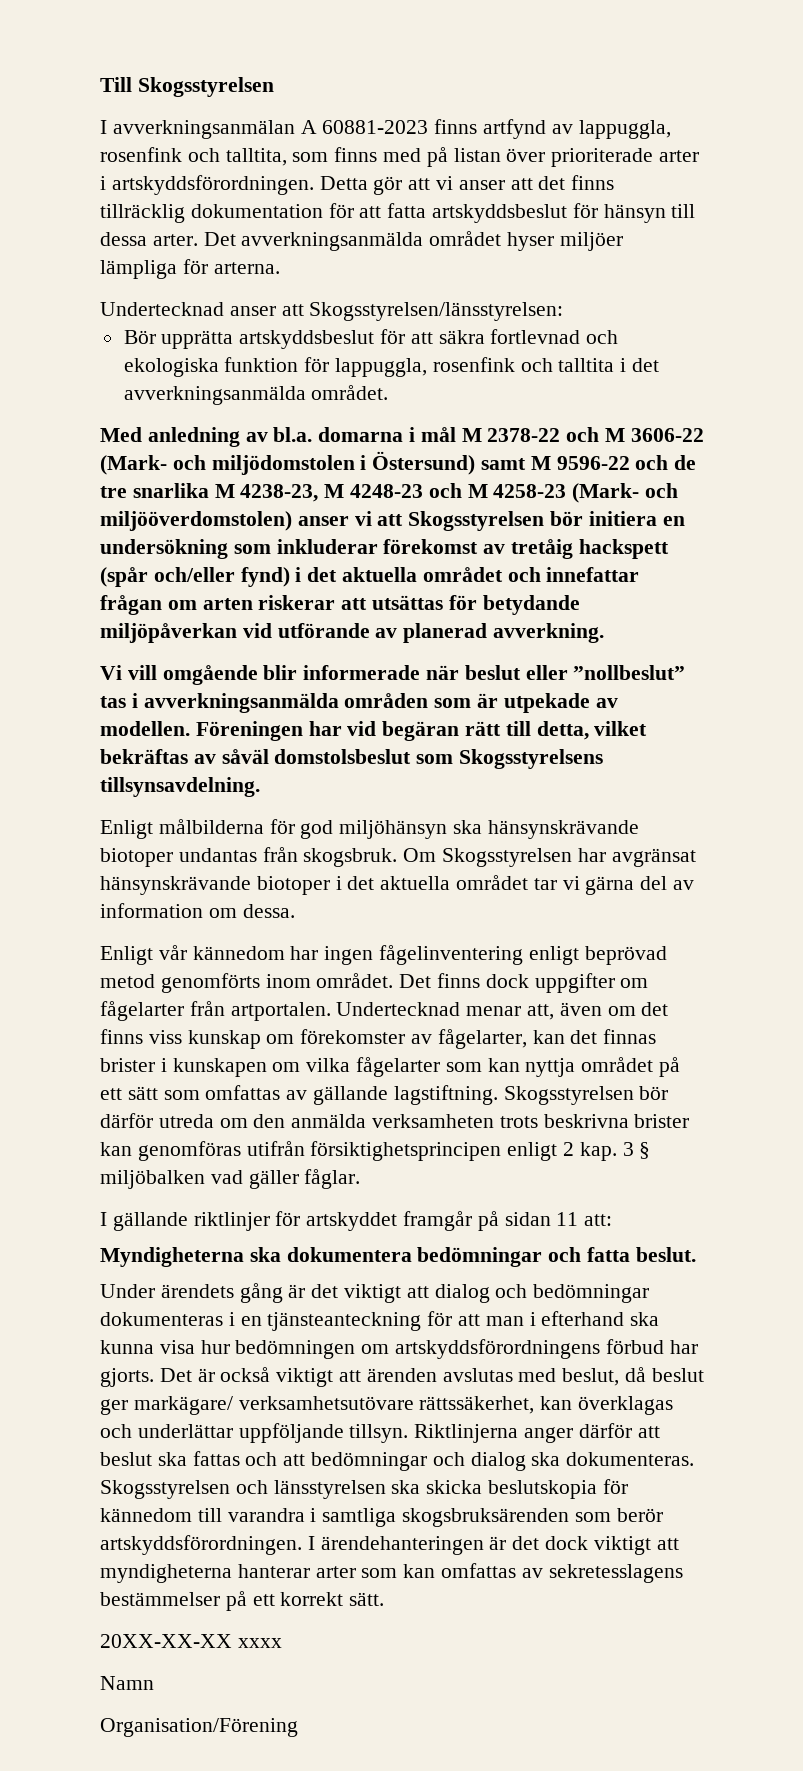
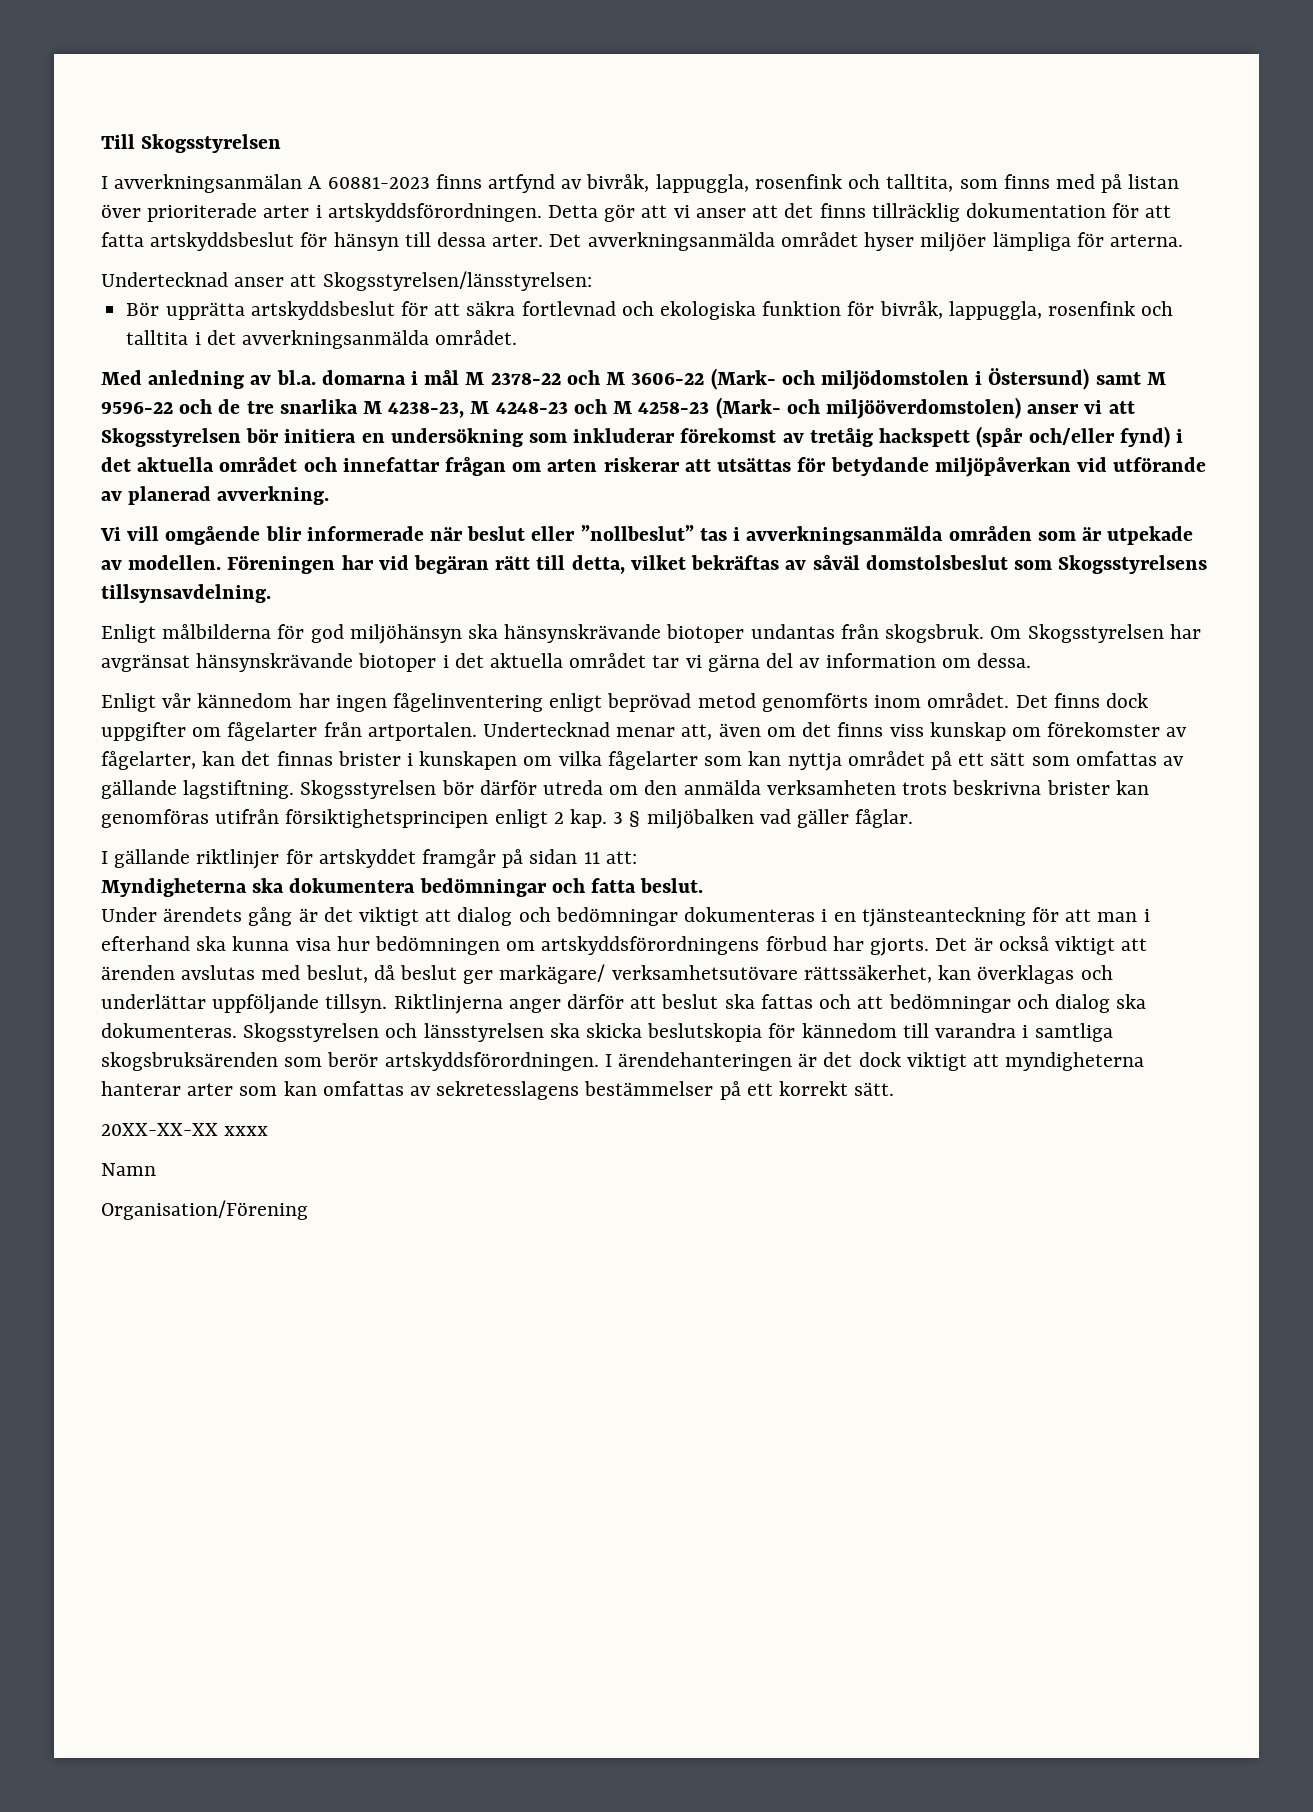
(573, 129) none -> [586,174,650,192] bivråk,
(330, 364) none -> [879,301,943,319] bivråk,

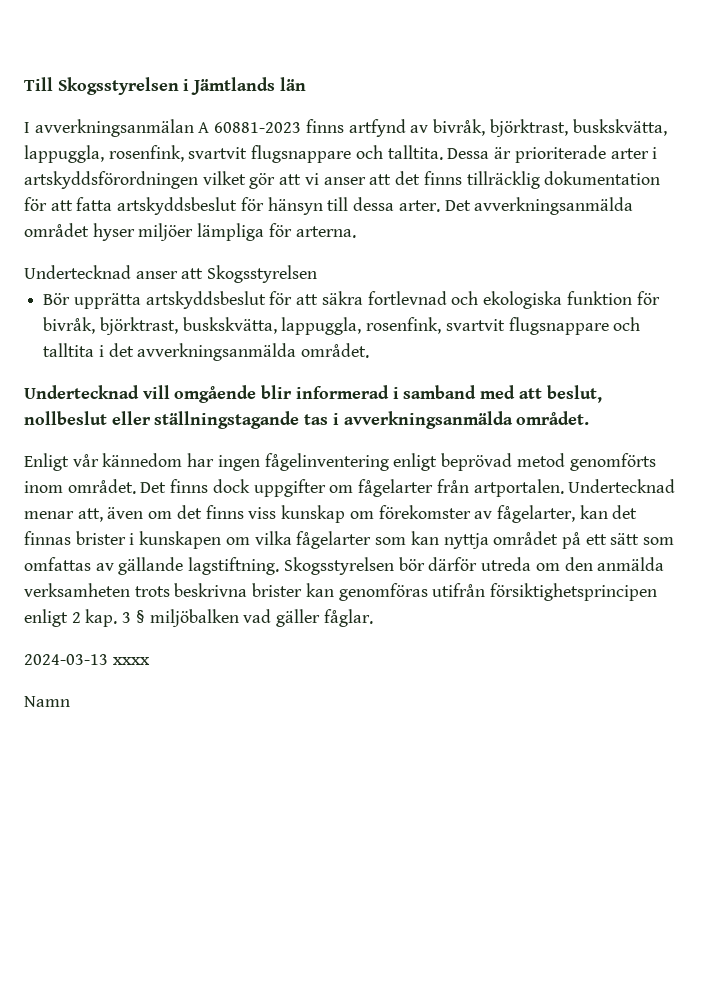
(282, 143) none -> [183,77,306,95] i Jämtlands län
[655,174,1180,193] [101,204,141,218] lappuggla, rosenfink och talltita, som finns med på listan över -> [489,119,667,137] [24,145,512,163] björktrast, buskskvätta, lappuggla, rosenfink, svartvit flugsnappare och talltita. Dessa är
[327,203,599,222] artskyddsförordningen. Detta -> [24,171,246,189] artskyddsförordningen vilket
[322,271,592,291] Skogsstyrelsen/länsstyrelsen: -> [207,265,318,283] Skogsstyrelsen
[948,301,1136,320] lappuggla, rosenfink -> [99,317,609,335] björktrast, buskskvätta, lappuggla, rosenfink, svartvit flugsnappare
[101,368,1166,390] [101,397,1135,419] [101,426,1183,448] [101,456,1207,477] [101,486,330,505] [100,525,1194,545] [101,554,1208,574] [101,584,271,603] [101,624,1201,644] [101,653,1031,672] Med anledning av bl.a. domarna i mål M 2378-22 och M 3606-22 (Mark- och miljödomstolen i Östersund) samt M 9596-22 och de tre snarlika M 4238-23, M 4248-23 och M 4258-23 (Mark- och miljööverdomstolen) anser vi att Skogsstyrelsen bör initiera en undersökning som inkluderar förekomst av tretåig hackspett (spår och/eller fynd) i det aktuella området och innefattar frågan om arten riskerar att utsättas för betydande miljöpåverkan vid utförande av planerad avverkning. // Vi vill omgående blir informerade när beslut eller ”nollbeslut” tas i avverkningsanmälda områden som är utpekade av modellen. Föreningen har vid begäran rätt till detta, vilket bekräftas av såväl domstolsbeslut som Skogsstyrelsens tillsynsavdelning. // Enligt målbilderna för god miljöhänsyn ska hänsynskrävande biotoper undantas från skogsbruk. Om Skogsstyrelsen har avgränsat hänsynskrävande biotoper i det aktuella området tar vi gärna del av information om dessa. -> [24,385,602,403] [24,411,590,429] Undertecknad vill omgående blir informerad i samband med att beslut, nollbeslut eller ställningstagande tas i avverkningsanmälda området.
[101,849,637,869] [101,878,704,897] [101,907,1150,927] [101,936,1148,956] [101,964,1113,984] [101,994,1147,1014] [101,1023,1113,1042] [101,1052,1145,1071] [101,1081,895,1100] [101,1123,218,1136] I gällande riktlinjer för artskyddet framgår på sidan 11 att: // Myndigheterna ska dokumentera bedömningar och fatta beslut. // Under ärendets gång är det viktigt att dialog och bedömningar dokumenteras i en tjänsteanteckning för att man i efterhand ska kunna visa hur bedömningen om artskyddsförordningens förbud har gjorts. Det är också viktigt att ärenden avslutas med beslut, då beslut ger markägare/ verksamhetsutövare rättssäkerhet, kan överklagas och underlättar uppföljande tillsyn. Riktlinjerna anger därför att beslut ska fattas och att bedömningar och dialog ska dokumenteras. Skogsstyrelsen och länsstyrelsen ska skicka beslutskopia för kännedom till varandra i samtliga skogsbruksärenden som berör artskyddsförordningen. I ärendehanteringen är det dock viktigt att myndigheterna hanterar arter som kan omfattas av sekretesslagens bestämmelser på ett korrekt sätt. // 20XX-XX-XX -> [24,654,108,665] 2024-03-13
[101,1200,308,1220] // Organisation/Förening -> (70, 701) none

